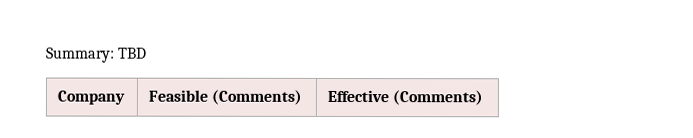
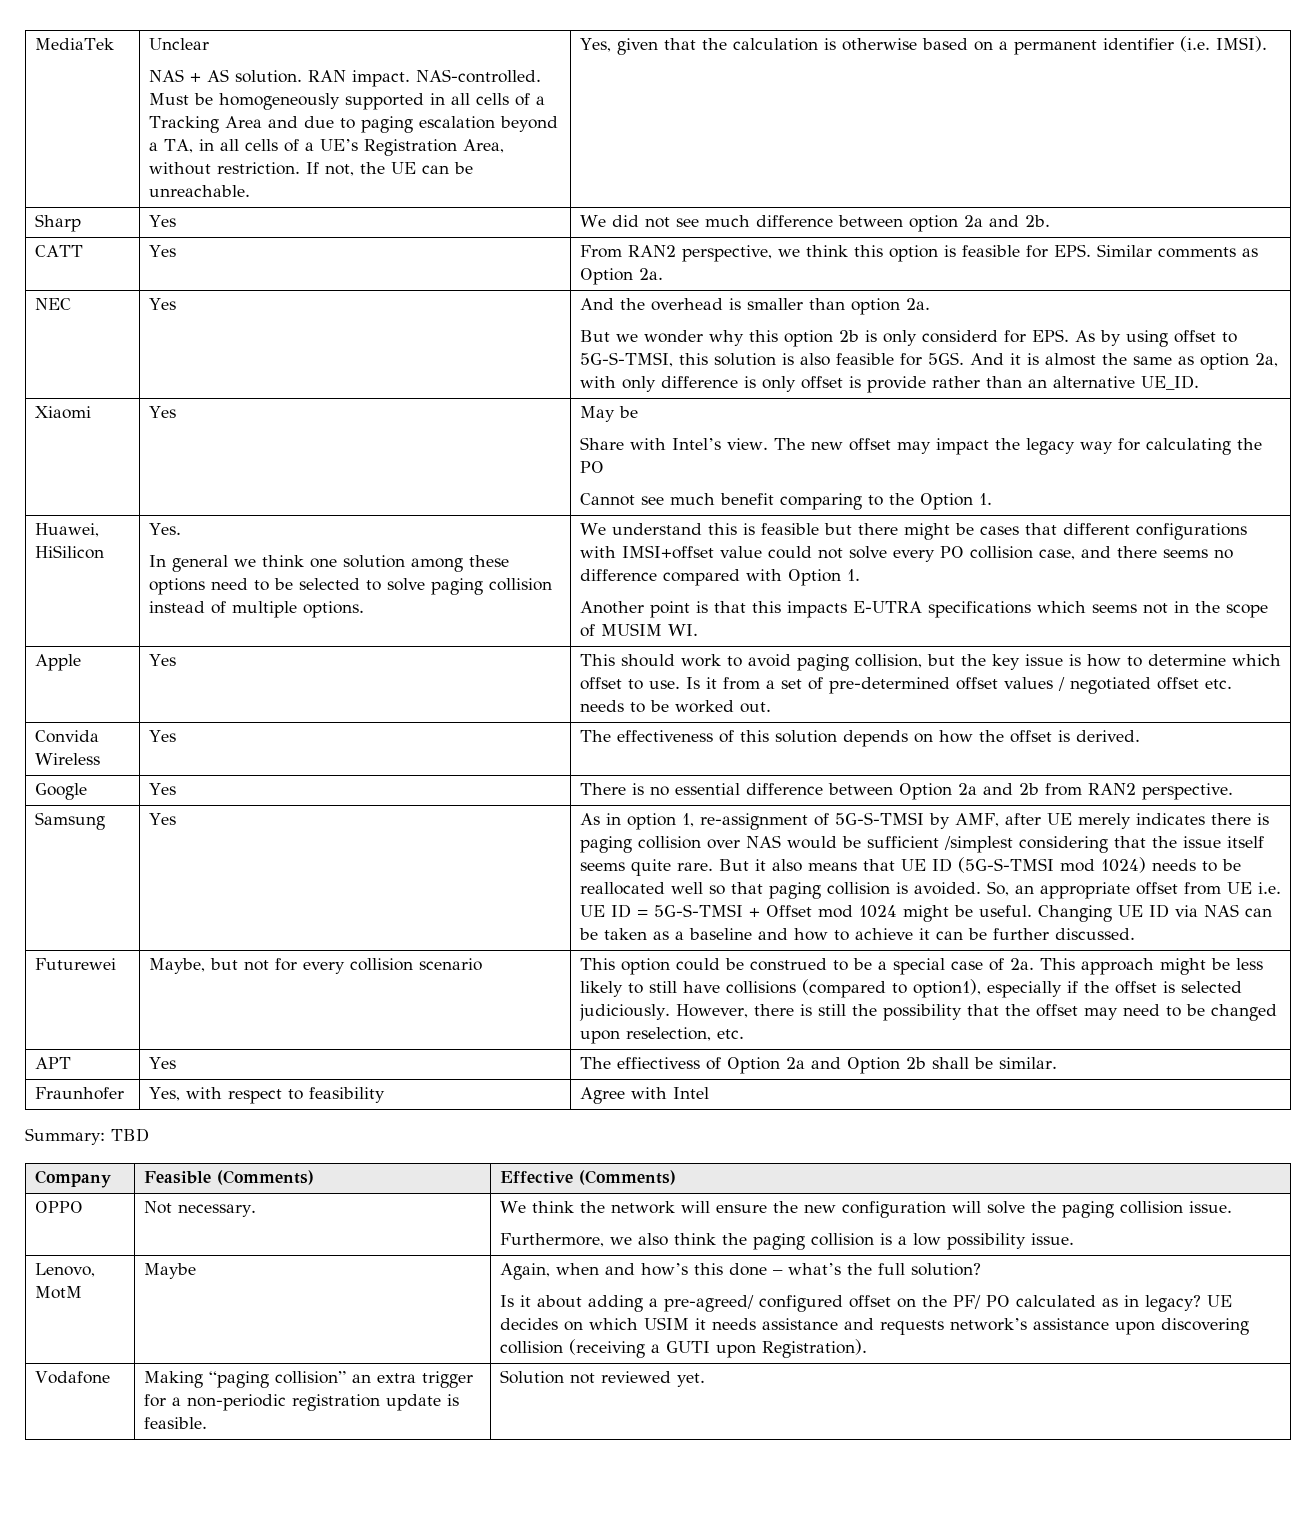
(46, 55) none -> [34,38,114,50] [148,38,209,50] [148,69,541,87] [148,93,545,110] [148,116,558,133] [148,139,504,156] [148,162,473,176] [148,185,250,197] [579,36,1267,55] [34,214,81,232] [148,215,176,227] [579,215,1050,232] [34,245,83,257] [148,245,176,257] [579,244,1258,262] [579,268,663,285] [34,298,71,310] [148,298,176,310] [579,298,930,315] [579,329,1237,347] [579,352,1278,370] [579,375,1199,393] [34,406,91,419] [148,406,176,418] [579,406,638,422] [579,437,1262,455] [579,461,604,473] [579,493,992,510] [34,523,99,537] [34,545,104,559] [148,523,181,535] [148,555,509,572] [148,578,552,595] [148,601,364,618] [579,523,1247,540] [579,545,1233,562] [579,569,860,586] [579,601,1268,618] [579,623,698,637] [34,654,81,671] [148,654,176,666] [579,654,1281,671] [579,677,1232,694] [579,700,771,713] [34,730,99,743] [34,753,100,765] [148,730,176,742] [579,730,1140,747] [34,783,87,800] [148,783,176,795] [579,783,1233,800] [34,812,105,830] [148,813,176,825] [579,812,1269,830] [579,835,1264,853] [579,857,1241,876] [579,881,1281,899] [579,904,1272,922] [578,928,1135,941] [34,958,116,970] [148,958,482,974] [579,958,1263,975] [579,979,1242,998] [578,1004,1277,1021] [579,1027,744,1044] [34,1057,71,1069] [148,1057,176,1069] [579,1057,1057,1074] [34,1087,124,1100] [148,1087,385,1104] [579,1087,709,1104] MediaTek | Unclear // NAS + AS solution. RAN impact. NAS-controlled. Must be homogeneously supported in all cells of a Tracking Area and due to paging escalation beyond a TA, in all cells of a UE’s Registration Area, without restriction. If not, the UE can be unreachable. | Yes, given that the calculation is otherwise based on a permanent identifier (i.e. IMSI). // Sharp | Yes | We did not see much difference between option 2a and 2b. // CATT | Yes | From RAN2 perspective, we think this option is feasible for EPS. Similar comments as Option 2a. // NEC | Yes | And the overhead is smaller than option 2a. // But we wonder why this option 2b is only considerd for EPS. As by using offset to 5G-S-TMSI, this solution is also feasible for 5GS. And it is almost the same as option 2a, with only difference is only offset is provide rather than an alternative UE_ID. // Xiaomi | Yes | May be // Share with Intel’s view. The new offset may impact the legacy way for calculating the PO // Cannot see much benefit comparing to the Option 1. // Huawei, HiSilicon | Yes. // In general we think one solution among these options need to be selected to solve paging collision instead of multiple options. | We understand this is feasible but there might be cases that different configurations with IMSI+offset value could not solve every PO collision case, and there seems no difference compared with Option 1. // Another point is that this impacts E-UTRA specifications which seems not in the scope of MUSIM WI. // Apple | Yes | This should work to avoid paging collision, but the key issue is how to determine which offset to use. Is it from a set of pre-determined offset values / negotiated offset etc. needs to be worked out. // Convida Wireless | Yes | The effectiveness of this solution depends on how the offset is derived. // Google | Yes | There is no essential difference between Option 2a and 2b from RAN2 perspective. // Samsung | Yes | As in option 1, re-assignment of 5G-S-TMSI by AMF, after UE merely indicates there is paging collision over NAS would be sufficient /simplest considering that the issue itself seems quite rare. But it also means that UE ID (5G-S-TMSI mod 1024) needs to be reallocated well so that paging collision is avoided. So, an appropriate offset from UE i.e. UE ID = 5G-S-TMSI + Offset mod 1024 might be useful. Changing UE ID via NAS can be taken as a baseline and how to achieve it can be further discussed. // Futurewei | Maybe, but not for every collision scenario | This option could be construed to be a special case of 2a. This approach might be less likely to still have collisions (compared to option1), especially if the offset is selected judiciously. However, there is still the possibility that the offset may need to be changed upon reselection, etc. // APT | Yes | The effiectivess of Option 2a and Option 2b shall be similar. // Fraunhofer | Yes, with respect to feasibility | Agree with Intel //
(484, 98) none -> [34,1201,83,1213] [143,1201,256,1217] [499,1201,1232,1218] [499,1233,1074,1250] [34,1263,95,1277] [34,1286,82,1299] [143,1263,196,1279] [499,1263,981,1280] [499,1295,1232,1312] [499,1317,1249,1335] [499,1339,867,1358] [34,1371,110,1384] [143,1371,473,1388] [143,1394,459,1411] [143,1417,207,1429] [499,1370,705,1387] // OPPO | Not necessary. | We think the network will ensure the new configuration will solve the paging collision issue. // Furthermore, we also think the paging collision is a low possibility issue. // Lenovo, MotM | Maybe | Again, when and how’s this done – what’s the full solution? // Is it about adding a pre-agreed/ configured offset on the PF/ PO calculated as in legacy? UE decides on which USIM it needs assistance and requests network’s assistance upon discovering collision (receiving a GUTI upon Registration). // Vodafone | Making “paging collision” an extra trigger for a non-periodic registration update is feasible. | Solution not reviewed yet.

